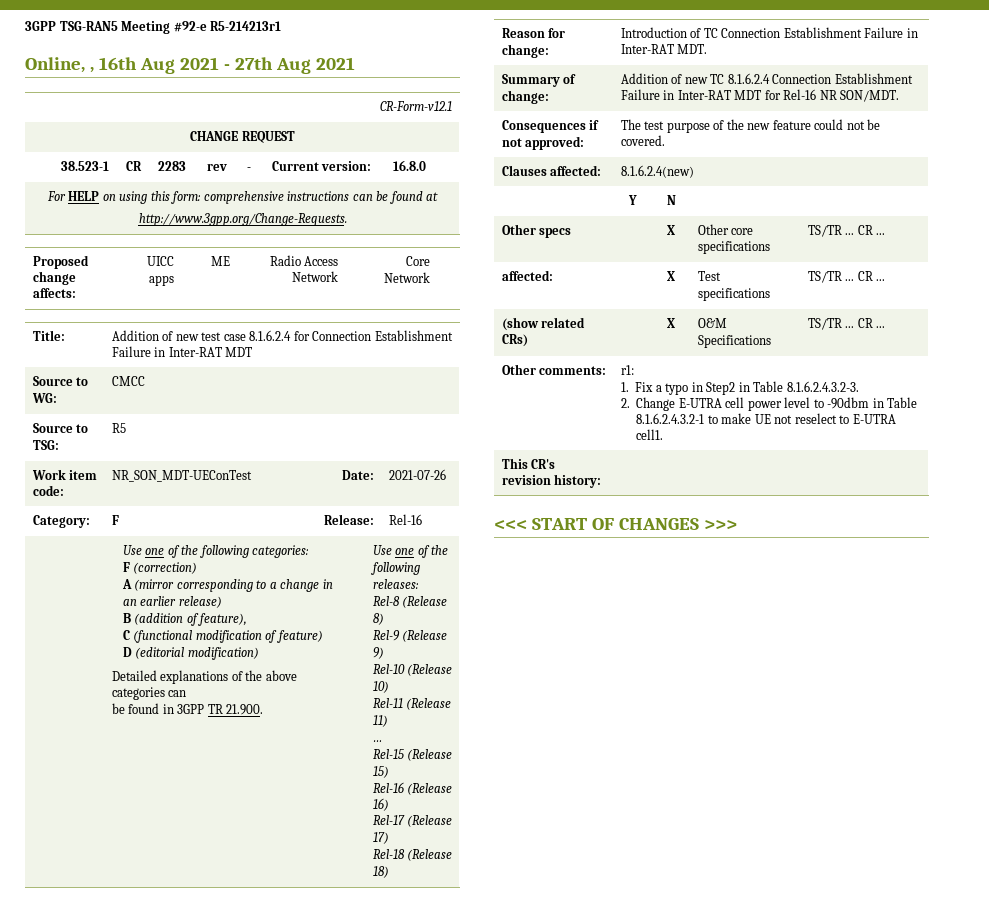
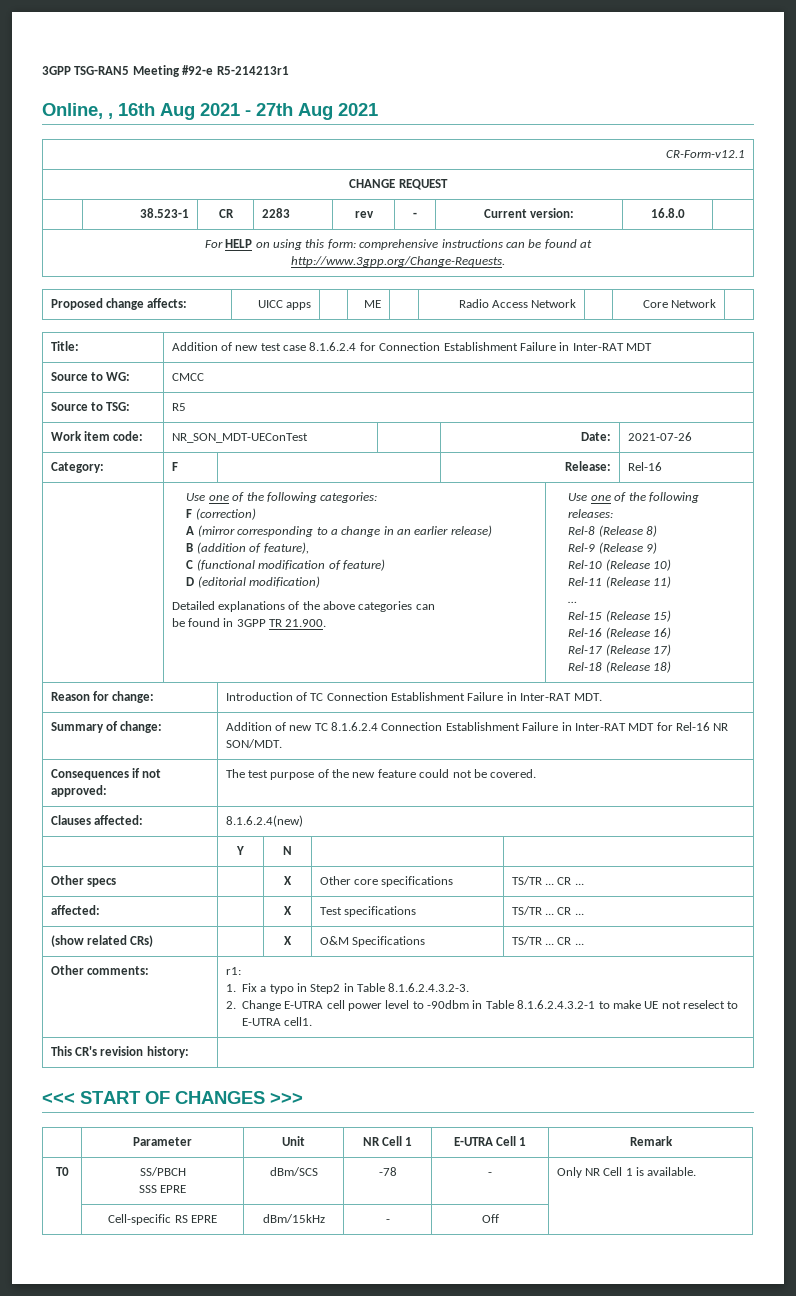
(737, 525) none -> [133,1137,192,1146] [282,1136,305,1146] [362,1136,413,1146] [453,1136,527,1146] [629,1136,673,1146] [55,1167,69,1176] [139,1167,186,1176] [138,1185,187,1193] [269,1167,318,1176] [378,1167,397,1176] [488,1172,492,1176] [556,1167,697,1178] [108,1214,217,1225] [262,1214,325,1223] [385,1219,390,1223] [481,1214,499,1223] // | Parameter | Unit | NR Cell 1 | E-UTRA Cell 1 | Remark // T0 | SS/PBCH // SSS EPRE | dBm/SCS | -78 | - | Only NR Cell 1 is available. // | Cell-specific RS EPRE | dBm/15kHz | - | Off |

